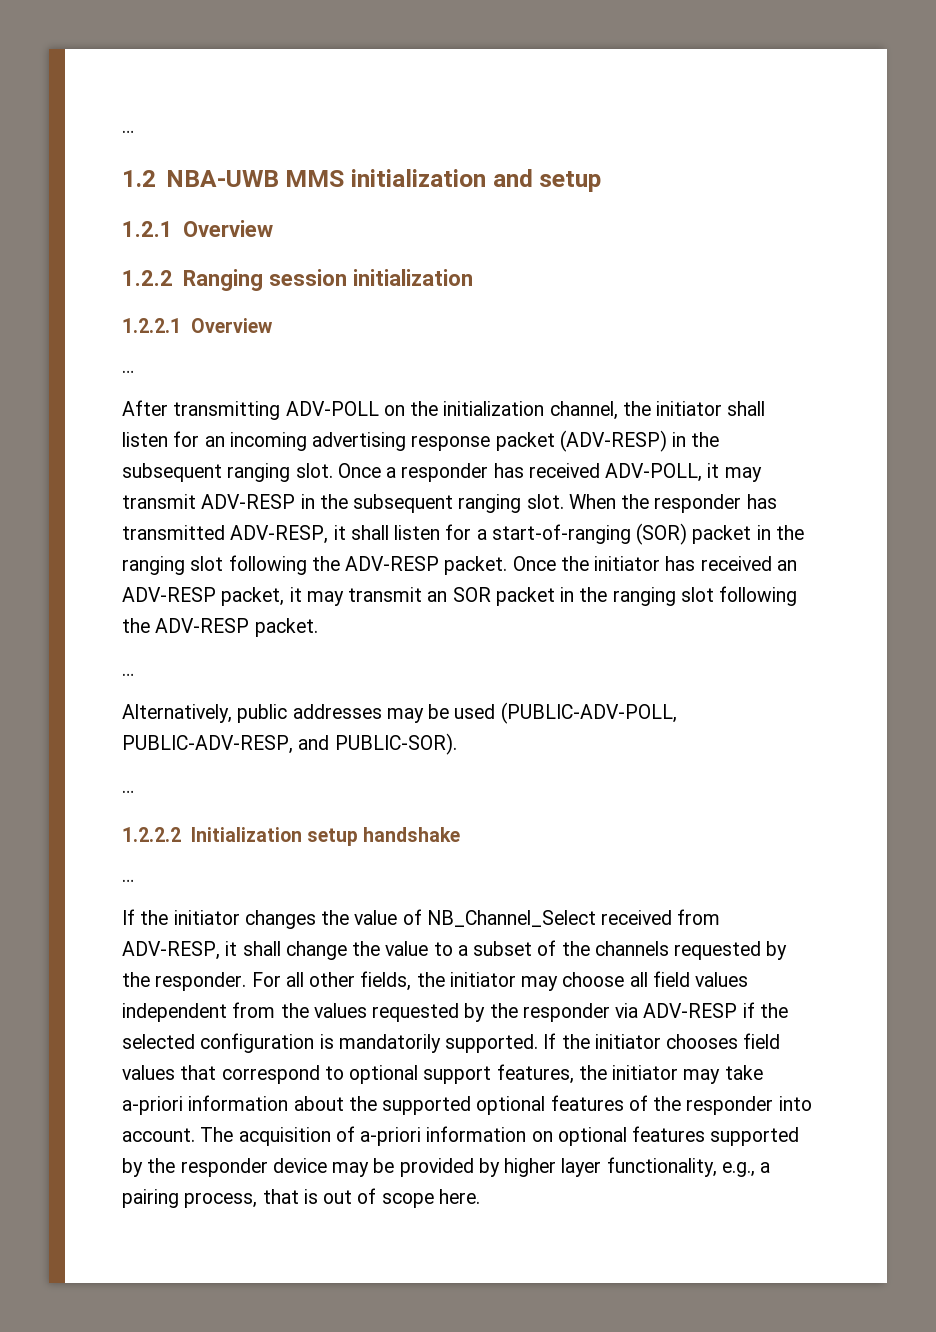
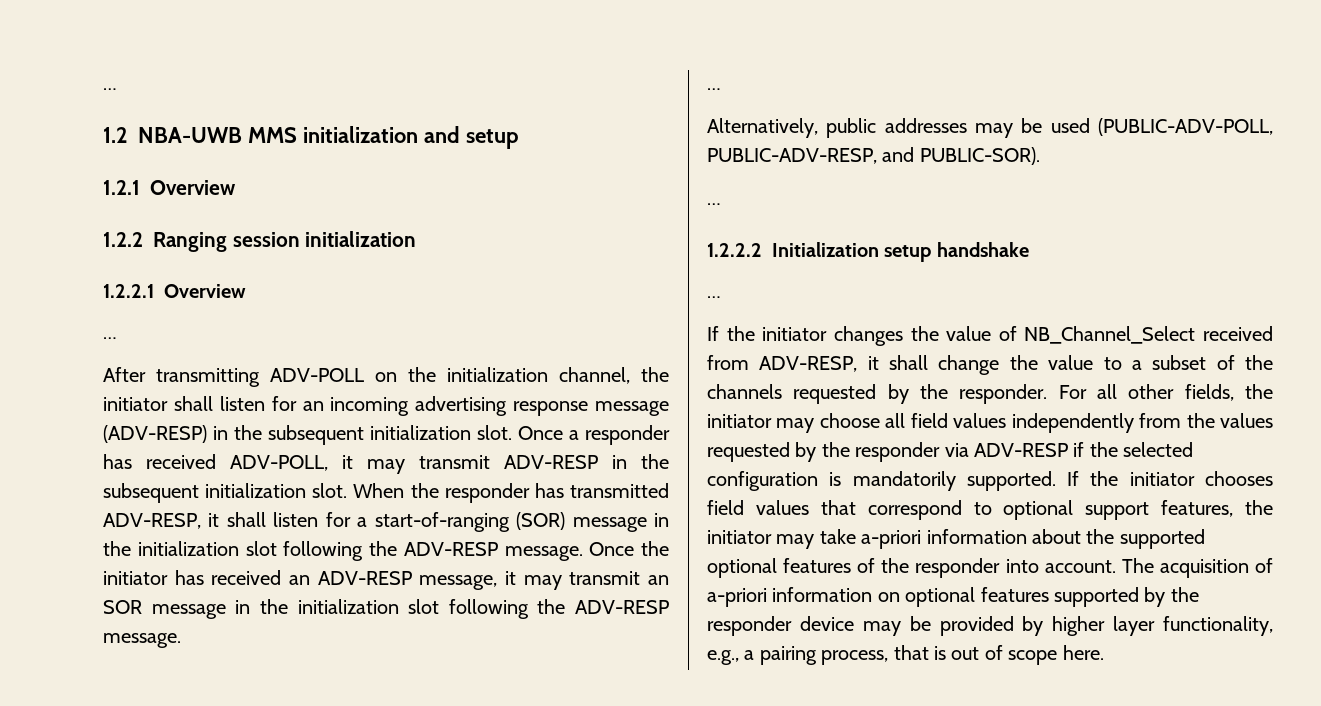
[495,432,555,451] packet -> [595,401,669,416] message
[227,463,291,482] ranging -> [370,425,471,440] initialization
[458,494,522,513] ranging -> [205,483,307,498] initialization
[692,525,804,544] [122,555,508,575] packet in the ranging slot following the ADV-RESP packet. -> [572,513,669,532] [103,541,583,561] message in the initialization slot following the ADV-RESP message.
[221,587,285,606] packet, -> [419,575,498,590] message,
[495,586,798,606] [122,618,318,637] packet in the ranging slot following the ADV-RESP packet. -> [151,599,669,619] [103,633,181,648] message in the initialization slot following the ADV-RESP message.
[122,1003,227,1022] independent -> [1011,413,1134,433] independently

